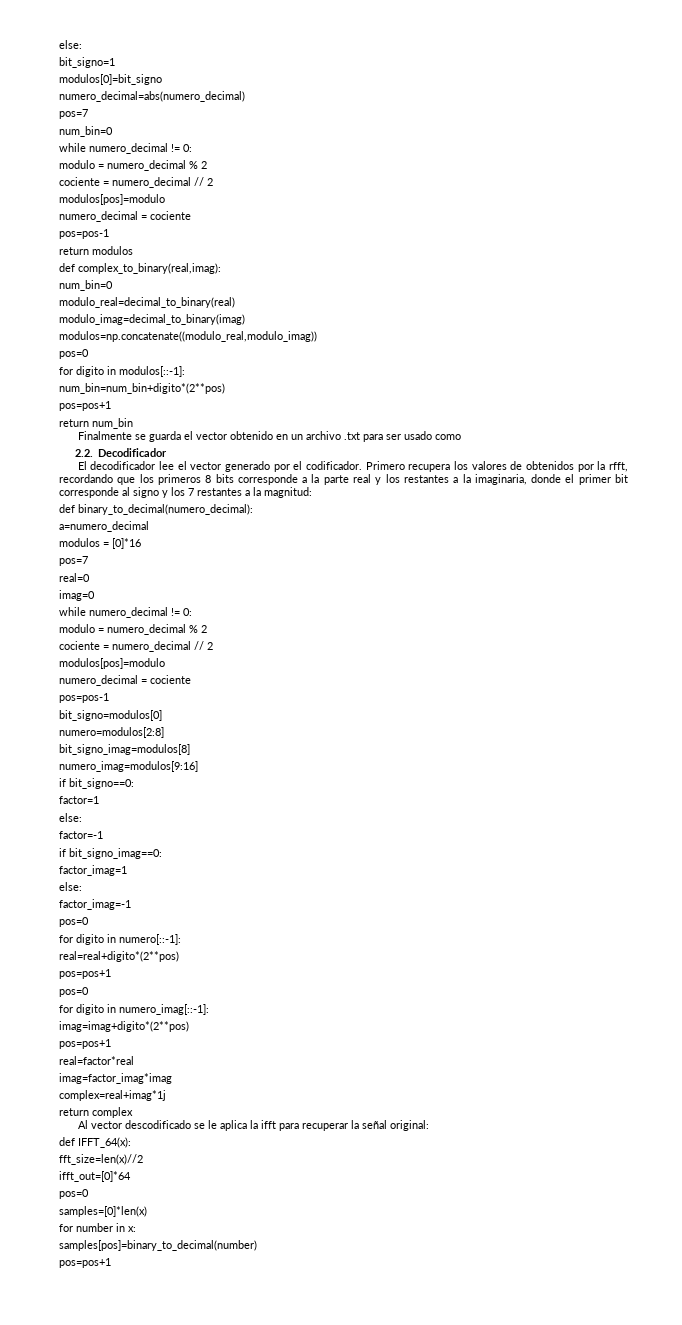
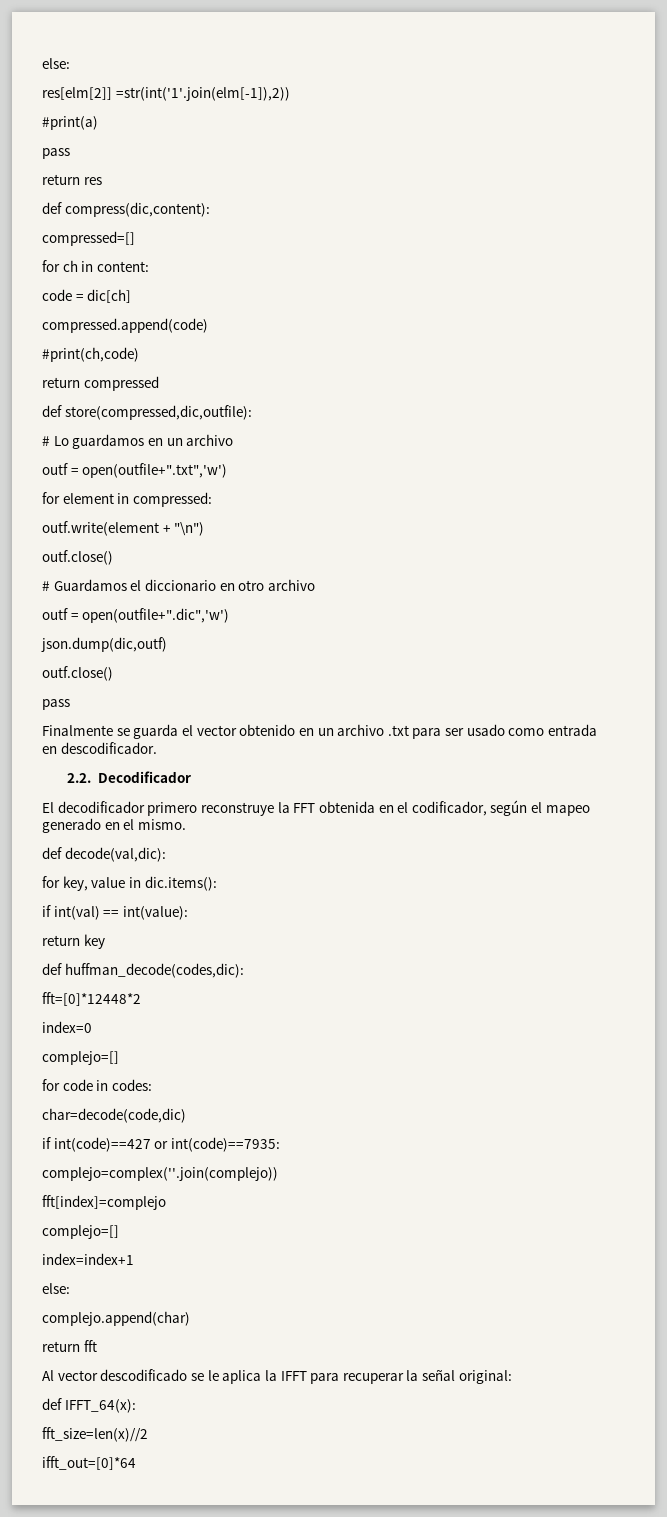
[59,40,82,49] [59,57,115,68] [59,74,162,85] [59,91,245,102] [59,109,88,119] [59,126,113,137] [59,143,192,154] [59,160,207,171] [59,177,213,188] [59,194,165,205] [59,211,191,222] [59,229,109,239] [59,246,133,255] [59,263,221,274] [59,280,113,291] [59,297,235,308] [59,314,245,325] [59,331,317,342] [59,349,89,359] [59,366,185,377] [59,383,225,394] [59,401,111,411] [59,418,133,429] else: // bit_signo=1 // modulos[0]=bit_signo // numero_decimal=abs(numero_decimal) // pos=7 // num_bin=0 // while numero_decimal != 0: // modulo = numero_decimal % 2 // cociente = numero_decimal // 2 // modulos[pos]=modulo // numero_decimal = cociente // pos=pos-1 // return modulos // def complex_to_binary(real,imag): // num_bin=0 // modulo_real=decimal_to_binary(real) // modulo_imag=decimal_to_binary(imag) // modulos=np.concatenate((modulo_real,modulo_imag)) // pos=0 // for digito in modulos[::-1]: // num_bin=num_bin+digito*(2**pos) // pos=pos+1 // return num_bin -> [42,58,70,69] [42,87,290,101] [42,116,98,130] [42,148,70,159] [42,174,102,185] [42,202,210,217] [42,231,135,246] [42,260,149,272] [42,289,132,303] [42,318,208,333] [42,347,139,362] [42,376,159,391] [42,405,252,420] [42,434,234,449] [42,463,228,478] [42,492,212,507] [42,521,205,536] [42,550,113,565] [42,579,315,591] [42,608,230,623] [41,637,167,652] [42,666,113,681] [42,699,70,710] else: // res[elm[2]] =str(int('1'.join(elm[-1]),2)) // #print(a) // pass // return res // def compress(dic,content): // compressed=[] // for ch in content: // code = dic[ch] // compressed.append(code) // #print(ch,code) // return compressed // def store(compressed,dic,outfile): // # Lo guardamos en un archivo // outf = open(outfile+".txt",'w') // for element in compressed: // outf.write(element + "\n") // outf.close() // # Guardamos el diccionario en otro archivo // outf = open(outfile+".dic",'w') // json.dump(dic,outf) // outf.close() // pass
(461, 437) none -> [548,724,598,736] [42,742,157,754] entrada en descodificador.
[158,461,628,472] [59,474,628,485] [59,487,312,498] [59,504,253,515] [59,521,149,532] [59,538,141,549] [59,556,88,566] [59,573,90,582] [59,590,95,601] [59,607,192,618] [59,624,207,635] [59,641,213,652] [59,658,165,669] [59,675,191,686] [59,693,109,703] [59,710,162,721] [59,727,164,738] [59,744,190,755] [59,761,198,772] [59,778,134,789] [59,796,99,804] [59,813,82,822] [59,831,103,839] [59,848,162,859] [59,865,127,876] [59,882,82,891] [59,899,131,910] [59,917,89,927] [59,934,181,945] [59,951,179,962] [59,969,111,979] [59,987,89,997] [59,1004,209,1015] [59,1021,189,1032] [59,1039,111,1049] [59,1056,134,1065] [59,1073,172,1084] [59,1090,166,1101] [59,1107,133,1118] lee el vector generado por el codificador. Primero recupera los valores de obtenidos por la rfft, recordando que los primeros 8 bits corresponde a la parte real y los restantes a la imaginaria, donde el primer bit corresponde al signo y los 7 restantes a la magnitud: // def binary_to_decimal(numero_decimal): // a=numero_decimal // modulos = [0]*16 // pos=7 // real=0 // imag=0 // while numero_decimal != 0: // modulo = numero_decimal % 2 // cociente = numero_decimal // 2 // modulos[pos]=modulo // numero_decimal = cociente // pos=pos-1 // bit_signo=modulos[0] // numero=modulos[2:8] // bit_signo_imag=modulos[8] // numero_imag=modulos[9:16] // if bit_signo==0: // factor=1 // else: // factor=-1 // if bit_signo_imag==0: // factor_imag=1 // else: // factor_imag=-1 // pos=0 // for digito in numero[::-1]: // real=real+digito*(2**pos) // pos=pos+1 // pos=0 // for digito in numero_imag[::-1]: // imag=imag+digito*(2**pos) // pos=pos+1 // real=factor*real // imag=factor_imag*imag // complex=real+imag*1j // return complex -> [147,800,590,816] [42,818,186,833] [42,847,166,862] [42,876,217,891] [42,905,188,920] [42,934,105,949] [42,963,244,978] [42,992,141,1006] [42,1021,92,1033] [42,1051,119,1065] [42,1079,152,1091] [42,1108,186,1123] [42,1137,280,1152] [42,1167,278,1181] [42,1195,166,1210] [42,1225,119,1239] [42,1253,134,1265] [42,1283,70,1294] [42,1311,190,1326] [42,1340,97,1352] primero reconstruye la FFT obtenida en el codificador, según el mapeo generado en el mismo. // def decode(val,dic): // for key, value in dic.items(): // if int(val) == int(value): // return key // def huffman_decode(codes,dic): // fft=[0]*12448*2 // index=0 // complejo=[] // for code in codes: // char=decode(code,dic) // if int(code)==427 or int(code)==7935: // complejo=complex(''.join(complejo)) // fft[index]=complejo // complejo=[] // index=index+1 // else: // complejo.append(char) // return fft
[260,1120,276,1129] ifft -> [280,1371,307,1381] IFFT
[59,1189,89,1199] [59,1206,147,1217] [59,1223,136,1232] [59,1240,257,1251] [59,1258,111,1268] // pos=0 // samples=[0]*len(x) // for number in x: // samples[pos]=binary_to_decimal(number) // pos=pos+1 -> (136, 1463) none

